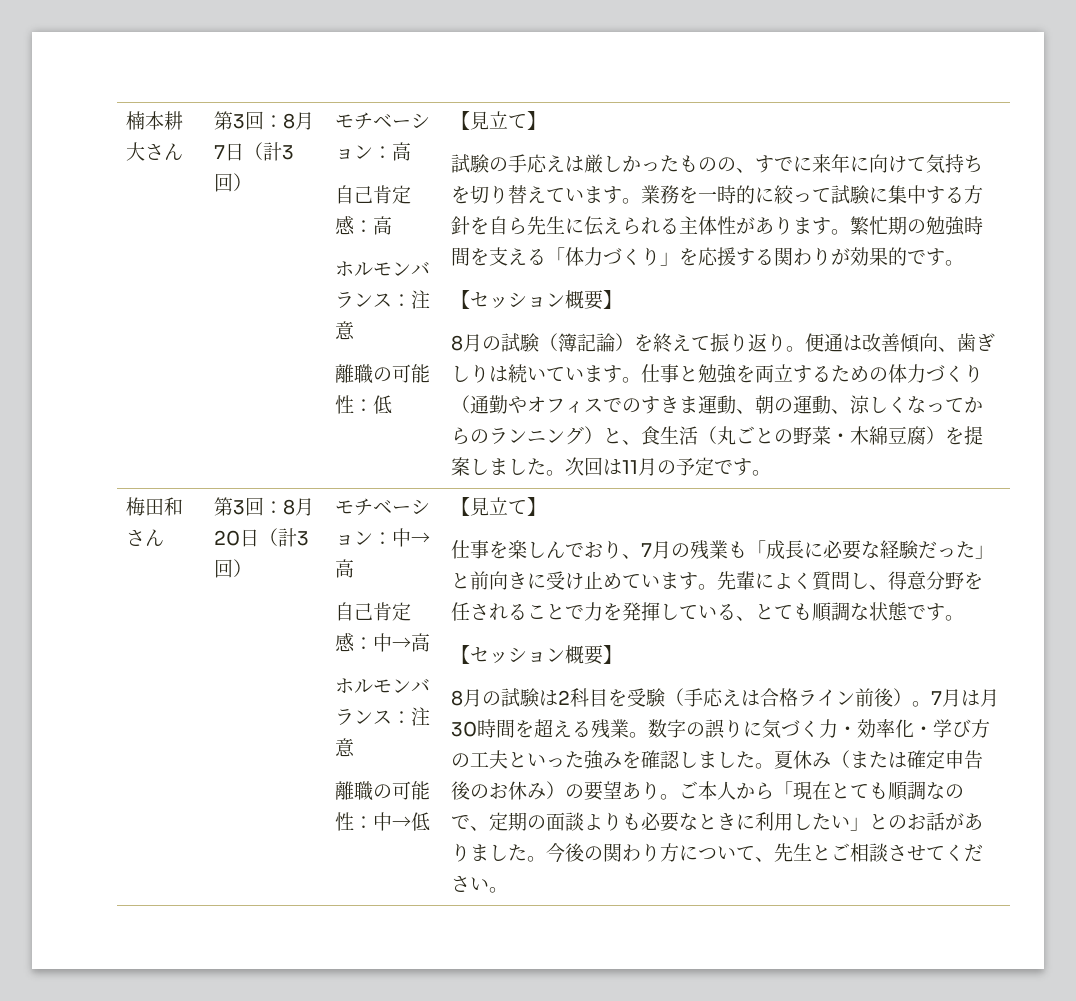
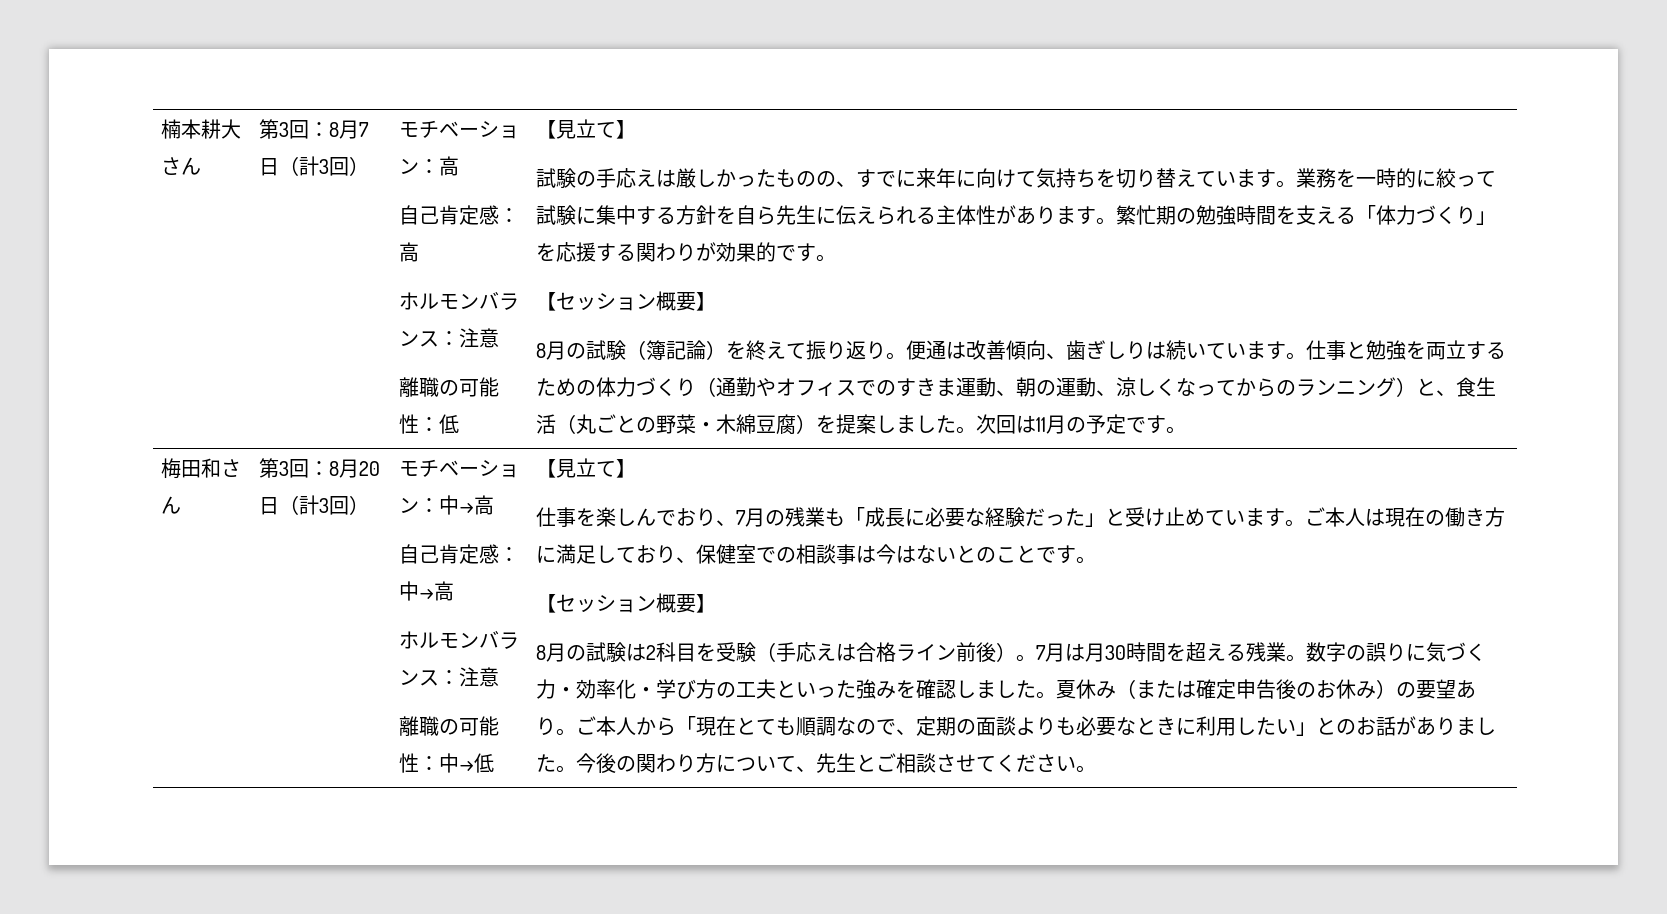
[470,571,547,590] 前向きに -> (1126, 517) none
[717,571,984,591] [451,602,909,622] 先輩によく質問し、得意分野を任されることで力を発揮している、とても順調な状態 -> [1305,507,1506,527] [536,544,1037,564] ご本人は現在の働き方に満足しており、保健室での相談事は今はないとのこと

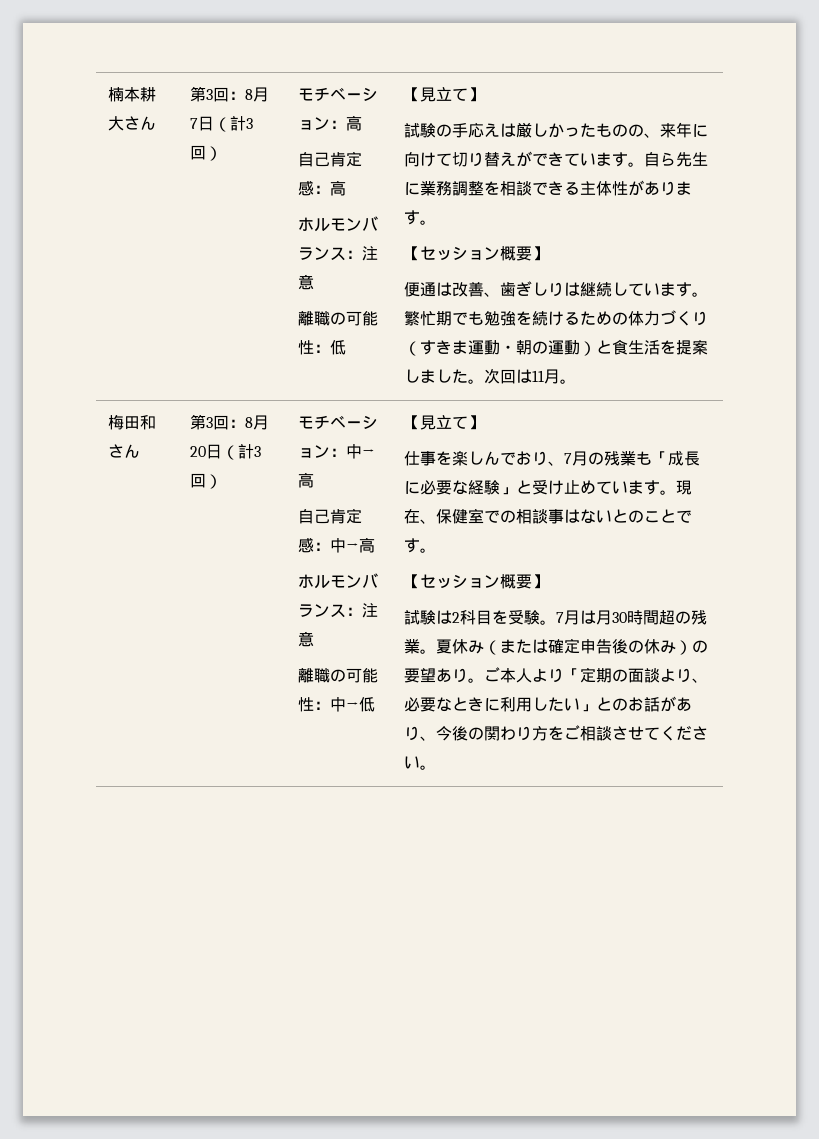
[856,169,917,188] すでに -> (661, 135) none
[1036,168,1117,188] 気持ちを -> (453, 159) none
[1196,168,1497,188] [536,205,917,226] ています。業務を一時的に絞って試験に集中する方針を自ら先生に伝えられ -> [516,151,709,167] [404,181,565,196] ができています。自ら先生に業務調整を相談でき
[1116,205,1497,225] [536,242,837,262] [536,291,717,311] [536,340,907,361] 繁忙期の勉強時間を支える「体力づくり」を応援する関わりが効果的です。 // 【セッション概要】 // 8月の試験（簿記論）を終えて振り返り。 -> [404,246,549,261] // 【セッション概要】 //
[1006,340,1047,360] 傾向 -> (485, 289) none
[1166,340,1487,360] 続いています。仕事と勉強を両立す -> [580,282,709,297] [404,310,565,326] 継続しています。繁忙期でも勉強を続け
[716,377,897,397] 通勤やオフィスでの -> (421, 348) none
[996,390,1017,396] 、 -> [500,345,517,353] ・
[1096,377,1497,397] [536,414,817,435] 、涼しくなってからのランニング）と、食生活（丸ごとの野菜・木綿豆腐） -> [580,339,661,356] ）と食生活
[1066,414,1167,434] の予定です -> (561, 376) none
[1025,508,1086,526] だった -> (501, 487) none
[1305,507,1506,527] [536,544,677,564] ご本人は現在の働き方に満足しており -> [676,480,693,495] [404,509,421,524] 現在
[876,544,917,564] 今は -> (581, 516) none
[536,643,587,662] 8月の -> (549, 581) none
[756,642,1017,662] （手応えは合格ライン前後） -> (541, 617) none
[1166,642,1487,662] [536,679,1037,699] を超える残業。数字の誤りに気づく力・効率化・学び方の工夫といった強みを確認しました -> [659,610,708,625] [404,639,421,654] 超の残業
[1316,680,1337,698] お -> (645, 646) none
[636,716,917,736] から「現在とても順調なので、 -> [532,668,581,683] より「
[1056,717,1077,735] も -> [692,678,709,683] 、
[1456,717,1497,735] [536,754,577,773] ました。 -> [420,736,437,741] 、
[716,753,877,773] について、先生と -> [548,726,565,740] を

